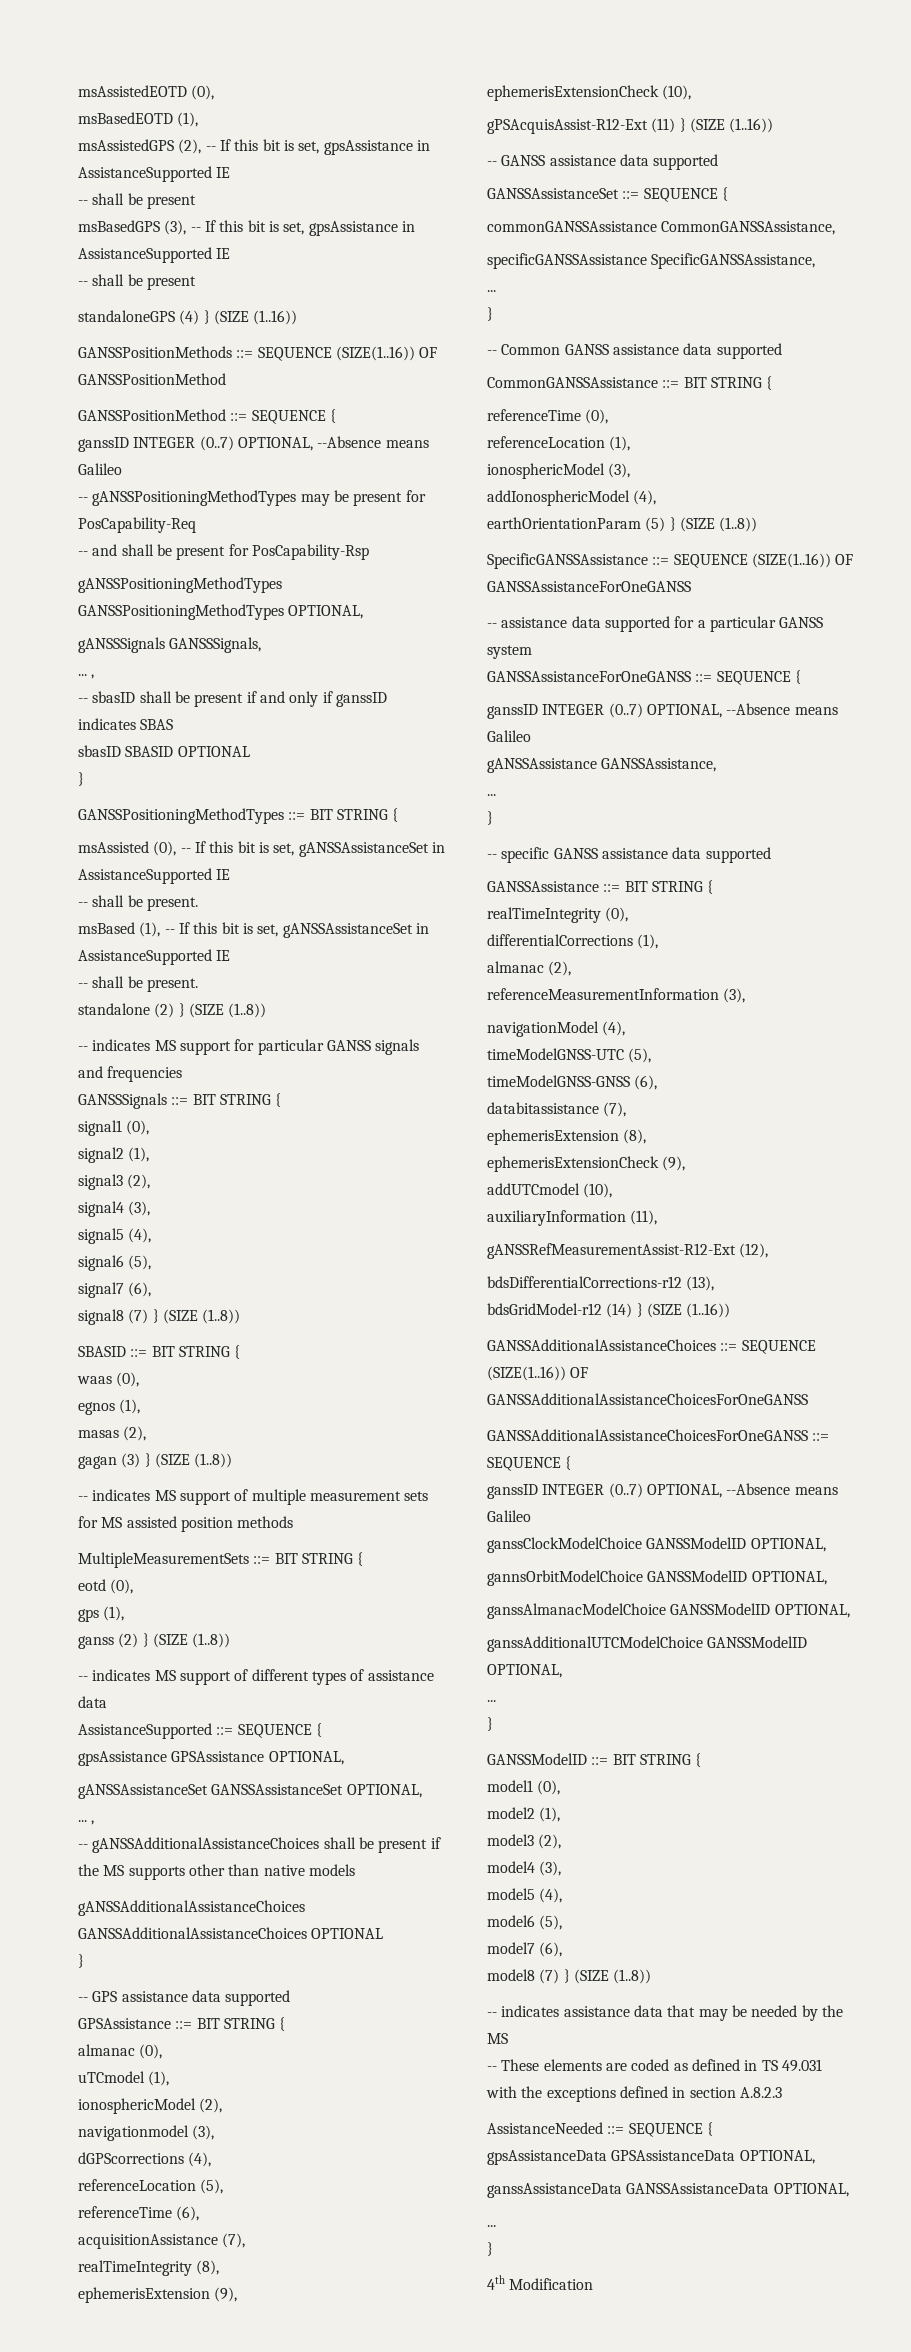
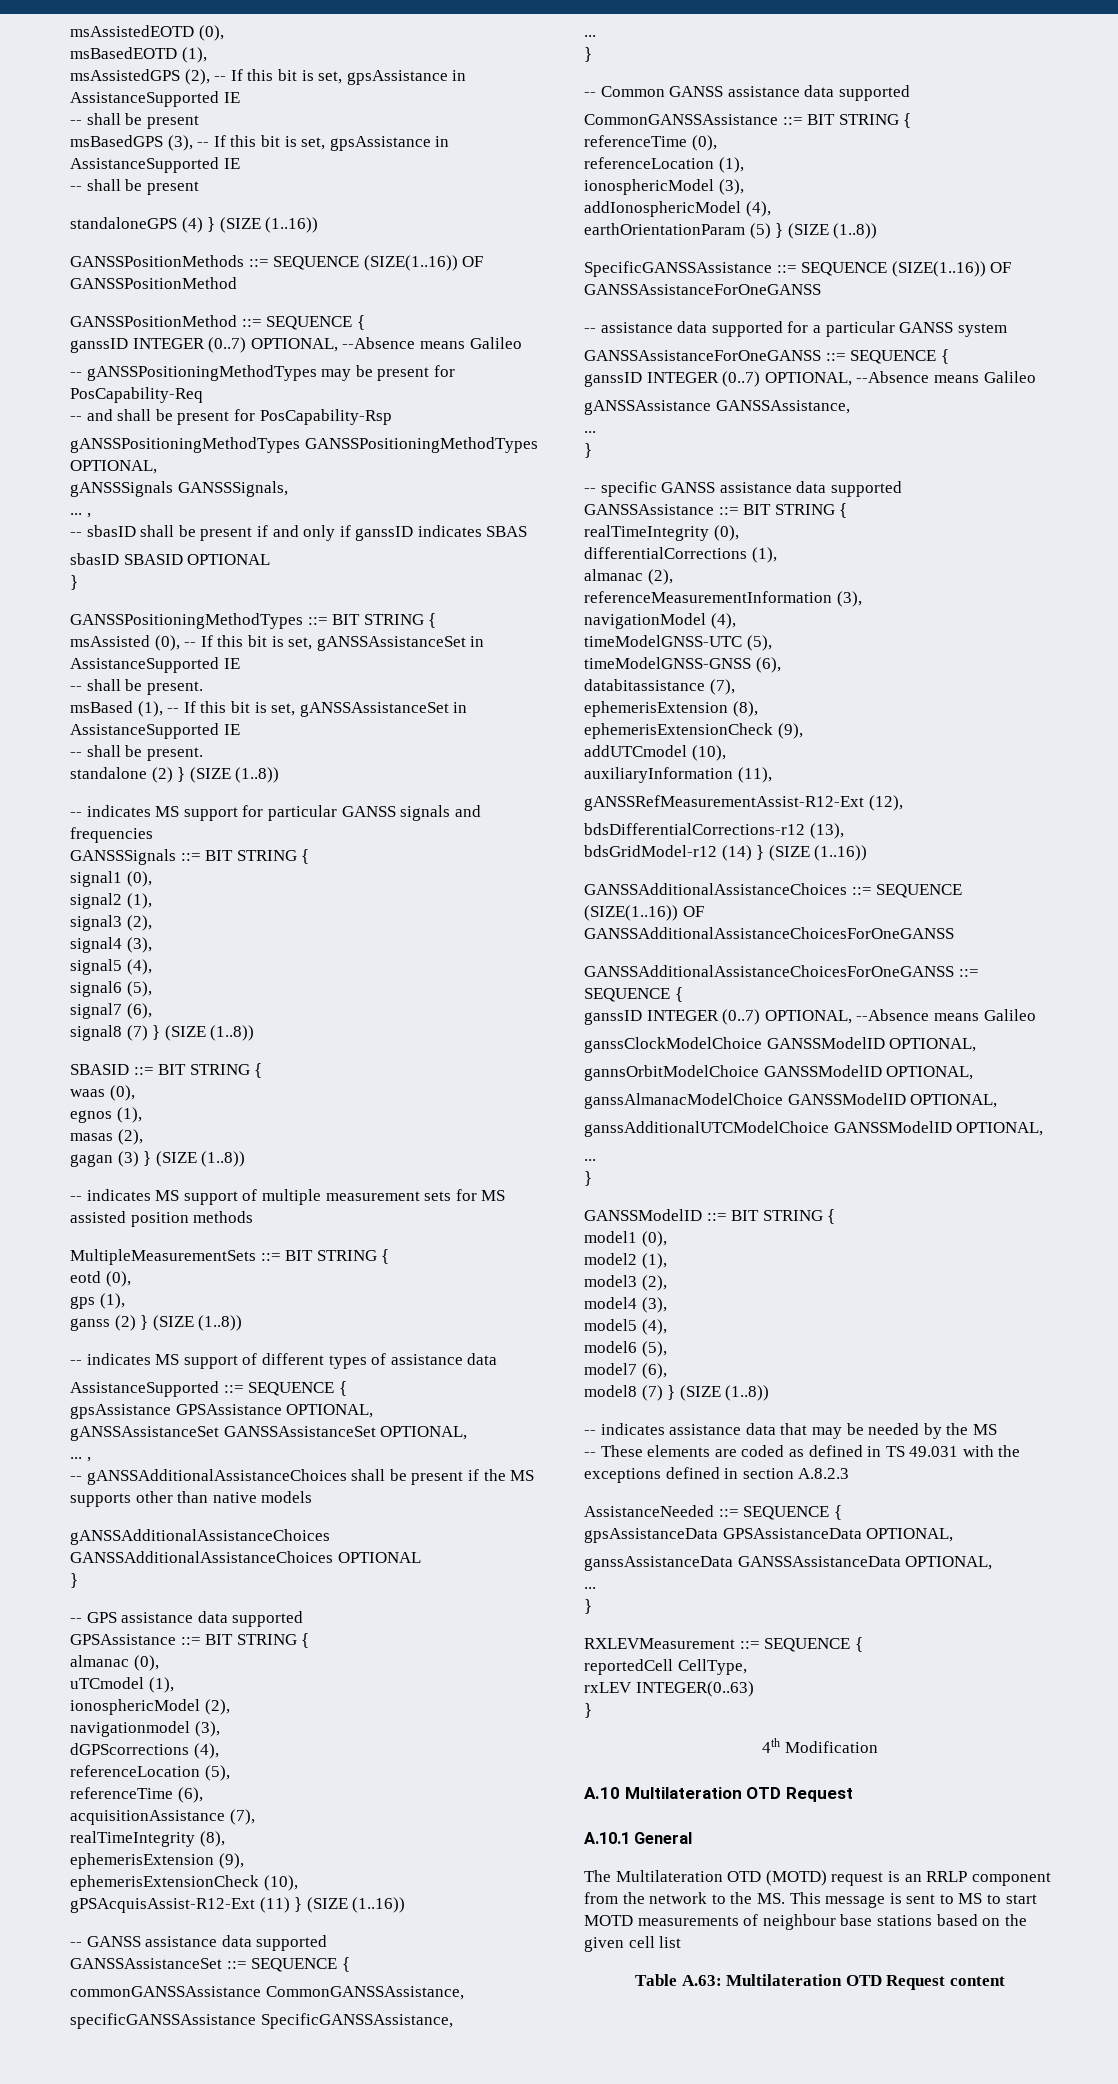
[487,2275,594,2290] 4th Modification -> [584,1637,863,1652] [584,1659,747,1675] [584,1681,754,1697] [584,1703,592,1718] [762,1738,878,1753] [584,1787,853,1802] [584,1832,693,1844] [584,1870,1051,1886] [584,1892,1037,1908] [584,1914,1027,1930] [584,1936,682,1952] [635,1974,1005,1990] RXLEVMeasurement ::= SEQUENCE { // reportedCell CellType, // rxLEV INTEGER(0..63) // } // 4th Modification // A.10 Multilateration OTD Request // A.10.1 General // The Multilateration OTD (MOTD) request is an RRLP component from the network to the MS. This message is sent to MS to start MOTD measurements of neighbour base stations based on the given cell list // Table A.63: Multilateration OTD Request content

